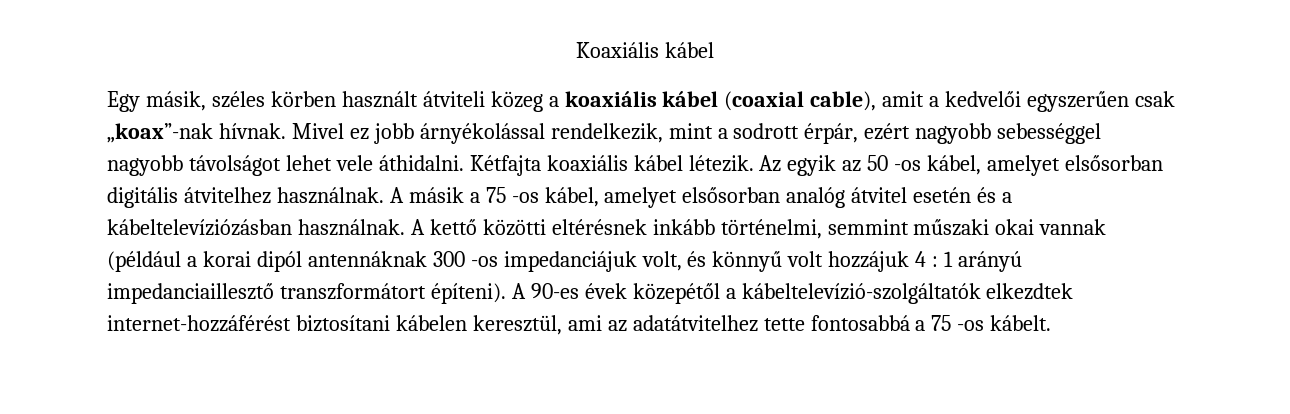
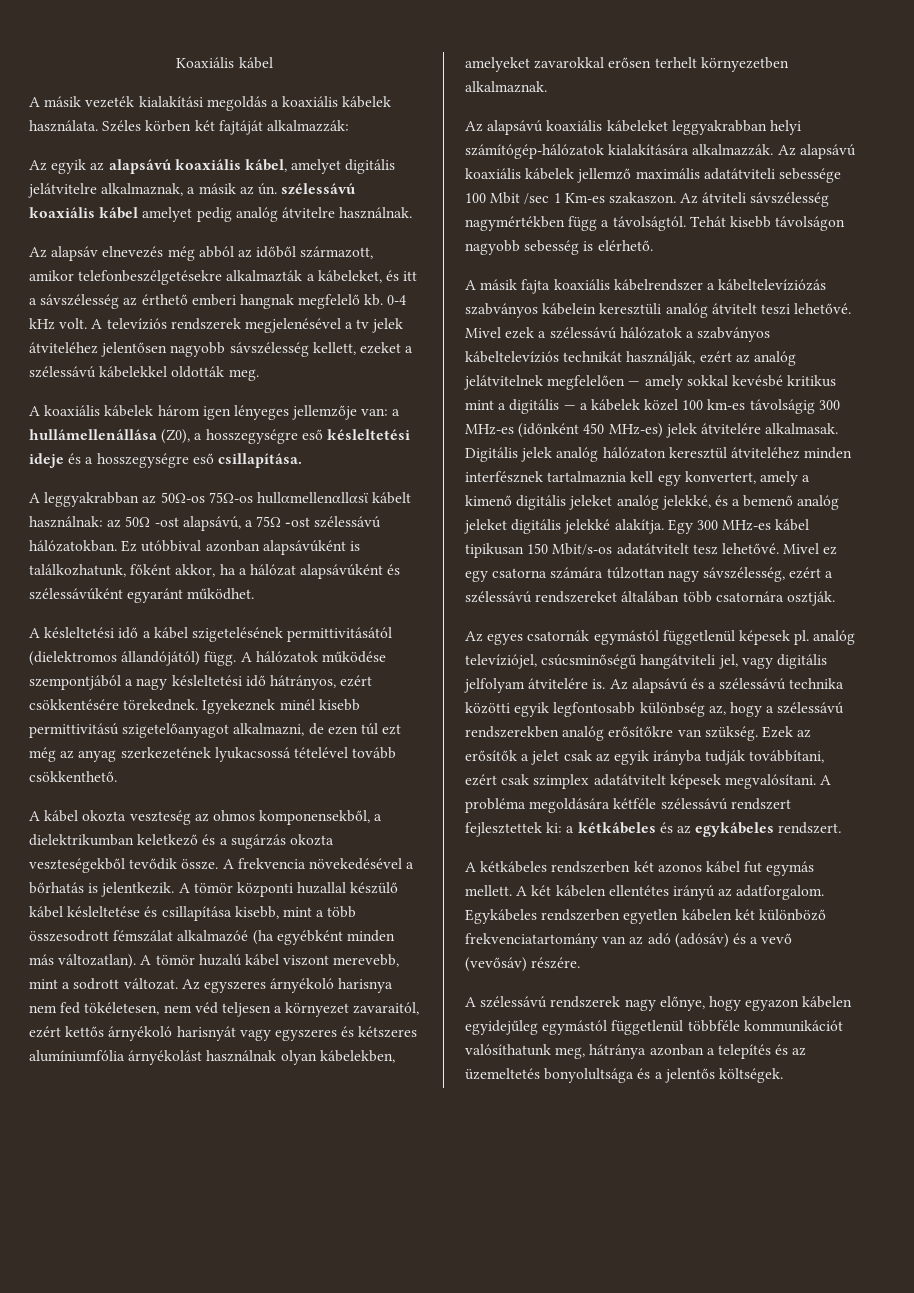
[107,91,1176,112] [107,123,1102,144] [107,155,1164,176] [107,187,1013,208] [107,219,1107,239] [107,251,1023,272] [107,283,1074,304] [107,315,1052,335] Egy másik, széles körben használt átviteli közeg a koaxiális kábel (coaxial cable), amit a kedvelői egyszerűen csak „koax”-nak hívnak. Mivel ez jobb árnyékolással rendelkezik, mint a sodrott érpár, ezért nagyobb sebességgel nagyobb távolságot lehet vele áthidalni. Kétfajta koaxiális kábel létezik. Az egyik az 50 -os kábel, amelyet elsősorban digitális átvitelhez használnak. A másik a 75 -os kábel, amelyet elsősorban analóg átvitel esetén és a kábeltelevíziózásban használnak. A kettő közötti eltérésnek inkább történelmi, semmint műszaki okai vannak (például a korai dipól antennáknak 300 -os impedanciájuk volt, és könnyű volt hozzájuk 4 : 1 arányú impedanciaillesztő transzformátort építeni). A 90-es évek közepétől a kábeltelevízió-szolgáltatók elkezdtek internet-hozzáférést biztosítani kábelen keresztül, ami az adatátvitelhez tette fontosabbá a 75 -os kábelt. -> [29,96,392,111] [29,120,349,135] [29,159,396,174] [28,183,356,198] [29,207,413,222] [29,246,374,261] [29,270,418,285] [29,294,407,309] [29,318,404,333] [29,342,414,357] [29,366,259,381] [29,405,401,420] [29,429,410,444] [29,453,302,468] [29,492,412,507] [29,516,382,531] [29,540,360,555] [29,564,401,579] [29,588,255,603] [29,627,393,642] [29,651,386,666] [29,675,373,690] [29,699,360,714] [29,723,402,738] [29,747,397,762] [29,771,117,782] [29,810,383,825] [29,834,334,849] [29,858,415,873] [29,882,399,897] [29,906,357,921] [29,930,395,945] [29,954,400,969] [29,978,394,993] [29,1002,420,1017] [29,1026,418,1041] [29,1050,395,1065] [465,57,789,72] [465,81,547,93] [465,120,801,135] [465,144,856,159] [465,168,841,183] [465,192,830,207] [465,216,846,231] [465,240,653,255] [465,279,827,294] [465,303,852,318] [465,327,771,342] [465,351,796,366] [464,375,837,390] [465,399,840,414] [465,423,839,438] [465,447,853,462] [465,471,811,486] [465,495,840,510] [464,519,810,534] [465,543,838,558] [465,567,834,582] [465,591,835,606] [465,630,856,645] [465,654,827,669] [464,678,845,693] [465,702,845,717] [465,726,812,741] [465,750,825,765] [465,774,832,789] [465,798,791,813] [465,822,842,837] [465,861,815,876] [465,885,825,900] [465,909,826,924] [465,933,793,948] [465,957,581,972] [465,996,853,1011] [465,1020,843,1035] [465,1044,807,1059] [465,1068,783,1083] A másik vezeték kialakítási megoldás a koaxiális kábelek használata. Széles körben két fajtáját alkalmazzák: // Az egyik az alapsávú koaxiális kábel, amelyet digitális jelátvitelre alkalmaznak, a másik az ún. szélessávú koaxiális kábel amelyet pedig analóg átvitelre használnak. // Az alapsáv elnevezés még abból az időből származott, amikor telefonbeszélgetésekre alkalmazták a kábeleket, és itt a sávszélesség az érthető emberi hangnak megfelelő kb. 0-4 kHz volt. A televíziós rendszerek megjelenésével a tv jelek átviteléhez jelentősen nagyobb sávszélesség kellett, ezeket a szélessávú kábelekkel oldották meg. // A koaxiális kábelek három igen lényeges jellemzője van: a hullámellenállása (Z0), a hosszegységre eső késleltetési ideje és a hosszegységre eső csillapítása. // A leggyakrabban az 50Ω-os 75Ω-os hullαmellenαllαsϊ kábelt használnak: az 50Ω -ost alapsávú, a 75Ω -ost szélessávú hálózatokban. Ez utóbbival azonban alapsávúként is találkozhatunk, főként akkor, ha a hálózat alapsávúként és szélessávúként egyaránt működhet. // A késleltetési idő a kábel szigetelésének permittivitásától (dielektromos állandójától) függ. A hálózatok működése szempontjából a nagy késleltetési idő hátrányos, ezért csökkentésére törekednek. Igyekeznek minél kisebb permittivitású szigetelőanyagot alkalmazni, de ezen túl ezt még az anyag szerkezetének lyukacsossá tételével tovább csökkenthető. // A kábel okozta veszteség az ohmos komponensekből, a dielektrikumban keletkező és a sugárzás okozta veszteségekből tevődik össze. A frekvencia növekedésével a bőrhatás is jelentkezik. A tömör központi huzallal készülő kábel késleltetése és csillapítása kisebb, mint a több összesodrott fémszálat alkalmazóé (ha egyébként minden más változatlan). A tömör huzalú kábel viszont merevebb, mint a sodrott változat. Az egyszeres árnyékoló harisnya nem fed tökéletesen, nem véd teljesen a környezet zavaraitól, ezért kettős árnyékoló harisnyát vagy egyszeres és kétszeres alumíniumfólia árnyékolást használnak olyan kábelekben, amelyeket zavarokkal erősen terhelt környezetben alkalmaznak. // Az alapsávú koaxiális kábeleket leggyakrabban helyi számítógép-hálózatok kialakítására alkalmazzák. Az alapsávú koaxiális kábelek jellemző maximális adatátviteli sebessége 100 Mbit /sec 1 Km-es szakaszon. Az átviteli sávszélesség nagymértékben függ a távolságtól. Tehát kisebb távolságon nagyobb sebesség is elérhető. // A másik fajta koaxiális kábelrendszer a kábeltelevíziózás szabványos kábelein keresztüli analóg átvitelt teszi lehetővé. Mivel ezek a szélessávú hálózatok a szabványos kábeltelevíziós technikát használják, ezért az analóg jelátvitelnek megfelelően — amely sokkal kevésbé kritikus mint a digitális — a kábelek közel 100 km-es távolságig 300 MHz-es (időnként 450 MHz-es) jelek átvitelére alkalmasak. Digitális jelek analóg hálózaton keresztül átviteléhez minden interfésznek tartalmaznia kell egy konvertert, amely a kimenő digitális jeleket analóg jelekké, és a bemenő analóg jeleket digitális jelekké alakítja. Egy 300 MHz-es kábel tipikusan 150 Mbit/s-os adatátvitelt tesz lehetővé. Mivel ez egy csatorna számára túlzottan nagy sávszélesség, ezért a szélessávú rendszereket általában több csatornára osztják. // Az egyes csatornák egymástól függetlenül képesek pl. analóg televíziójel, csúcsminőségű hangátviteli jel, vagy digitális jelfolyam átvitelére is. Az alapsávú és a szélessávú technika közötti egyik legfontosabb különbség az, hogy a szélessávú rendszerekben analóg erősítőkre van szükség. Ezek az erősítők a jelet csak az egyik irányba tudják továbbítani, ezért csak szimplex adatátvitelt képesek megvalósítani. A probléma megoldására kétféle szélessávú rendszert fejlesztettek ki: a kétkábeles és az egykábeles rendszert. // A kétkábeles rendszerben két azonos kábel fut egymás mellett. A két kábelen ellentétes irányú az adatforgalom. Egykábeles rendszerben egyetlen kábelen két különböző frekvenciatartomány van az adó (adósáv) és a vevő (vevősáv) részére. // A szélessávú rendszerek nagy előnye, hogy egyazon kábelen egyidejűleg egymástól függetlenül többféle kommunikációt valósíthatunk meg, hátránya azonban a telepítés és az üzemeltetés bonyolultsága és a jelentős költségek.

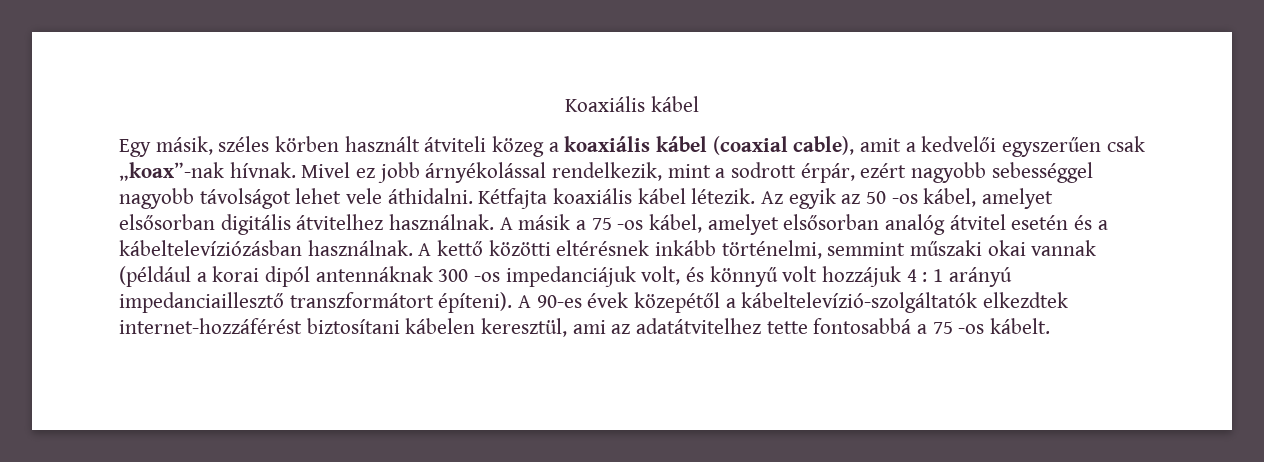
[29,96,392,111] [29,120,349,135] [29,159,396,174] [28,183,356,198] [29,207,413,222] [29,246,374,261] [29,270,418,285] [29,294,407,309] [29,318,404,333] [29,342,414,357] [29,366,259,381] [29,405,401,420] [29,429,410,444] [29,453,302,468] [29,492,412,507] [29,516,382,531] [29,540,360,555] [29,564,401,579] [29,588,255,603] [29,627,393,642] [29,651,386,666] [29,675,373,690] [29,699,360,714] [29,723,402,738] [29,747,397,762] [29,771,117,782] [29,810,383,825] [29,834,334,849] [29,858,415,873] [29,882,399,897] [29,906,357,921] [29,930,395,945] [29,954,400,969] [29,978,394,993] [29,1002,420,1017] [29,1026,418,1041] [29,1050,395,1065] [465,57,789,72] [465,81,547,93] [465,120,801,135] [465,144,856,159] [465,168,841,183] [465,192,830,207] [465,216,846,231] [465,240,653,255] [465,279,827,294] [465,303,852,318] [465,327,771,342] [465,351,796,366] [464,375,837,390] [465,399,840,414] [465,423,839,438] [465,447,853,462] [465,471,811,486] [465,495,840,510] [464,519,810,534] [465,543,838,558] [465,567,834,582] [465,591,835,606] [465,630,856,645] [465,654,827,669] [464,678,845,693] [465,702,845,717] [465,726,812,741] [465,750,825,765] [465,774,832,789] [465,798,791,813] [465,822,842,837] [465,861,815,876] [465,885,825,900] [465,909,826,924] [465,933,793,948] [465,957,581,972] [465,996,853,1011] [465,1020,843,1035] [465,1044,807,1059] [465,1068,783,1083] A másik vezeték kialakítási megoldás a koaxiális kábelek használata. Széles körben két fajtáját alkalmazzák: // Az egyik az alapsávú koaxiális kábel, amelyet digitális jelátvitelre alkalmaznak, a másik az ún. szélessávú koaxiális kábel amelyet pedig analóg átvitelre használnak. // Az alapsáv elnevezés még abból az időből származott, amikor telefonbeszélgetésekre alkalmazták a kábeleket, és itt a sávszélesség az érthető emberi hangnak megfelelő kb. 0-4 kHz volt. A televíziós rendszerek megjelenésével a tv jelek átviteléhez jelentősen nagyobb sávszélesség kellett, ezeket a szélessávú kábelekkel oldották meg. // A koaxiális kábelek három igen lényeges jellemzője van: a hullámellenállása (Z0), a hosszegységre eső késleltetési ideje és a hosszegységre eső csillapítása. // A leggyakrabban az 50Ω-os 75Ω-os hullαmellenαllαsϊ kábelt használnak: az 50Ω -ost alapsávú, a 75Ω -ost szélessávú hálózatokban. Ez utóbbival azonban alapsávúként is találkozhatunk, főként akkor, ha a hálózat alapsávúként és szélessávúként egyaránt működhet. // A késleltetési idő a kábel szigetelésének permittivitásától (dielektromos állandójától) függ. A hálózatok működése szempontjából a nagy késleltetési idő hátrányos, ezért csökkentésére törekednek. Igyekeznek minél kisebb permittivitású szigetelőanyagot alkalmazni, de ezen túl ezt még az anyag szerkezetének lyukacsossá tételével tovább csökkenthető. // A kábel okozta veszteség az ohmos komponensekből, a dielektrikumban keletkező és a sugárzás okozta veszteségekből tevődik össze. A frekvencia növekedésével a bőrhatás is jelentkezik. A tömör központi huzallal készülő kábel késleltetése és csillapítása kisebb, mint a több összesodrott fémszálat alkalmazóé (ha egyébként minden más változatlan). A tömör huzalú kábel viszont merevebb, mint a sodrott változat. Az egyszeres árnyékoló harisnya nem fed tökéletesen, nem véd teljesen a környezet zavaraitól, ezért kettős árnyékoló harisnyát vagy egyszeres és kétszeres alumíniumfólia árnyékolást használnak olyan kábelekben, amelyeket zavarokkal erősen terhelt környezetben alkalmaznak. // Az alapsávú koaxiális kábeleket leggyakrabban helyi számítógép-hálózatok kialakítására alkalmazzák. Az alapsávú koaxiális kábelek jellemző maximális adatátviteli sebessége 100 Mbit /sec 1 Km-es szakaszon. Az átviteli sávszélesség nagymértékben függ a távolságtól. Tehát kisebb távolságon nagyobb sebesség is elérhető. // A másik fajta koaxiális kábelrendszer a kábeltelevíziózás szabványos kábelein keresztüli analóg átvitelt teszi lehetővé. Mivel ezek a szélessávú hálózatok a szabványos kábeltelevíziós technikát használják, ezért az analóg jelátvitelnek megfelelően — amely sokkal kevésbé kritikus mint a digitális — a kábelek közel 100 km-es távolságig 300 MHz-es (időnként 450 MHz-es) jelek átvitelére alkalmasak. Digitális jelek analóg hálózaton keresztül átviteléhez minden interfésznek tartalmaznia kell egy konvertert, amely a kimenő digitális jeleket analóg jelekké, és a bemenő analóg jeleket digitális jelekké alakítja. Egy 300 MHz-es kábel tipikusan 150 Mbit/s-os adatátvitelt tesz lehetővé. Mivel ez egy csatorna számára túlzottan nagy sávszélesség, ezért a szélessávú rendszereket általában több csatornára osztják. // Az egyes csatornák egymástól függetlenül képesek pl. analóg televíziójel, csúcsminőségű hangátviteli jel, vagy digitális jelfolyam átvitelére is. Az alapsávú és a szélessávú technika közötti egyik legfontosabb különbség az, hogy a szélessávú rendszerekben analóg erősítőkre van szükség. Ezek az erősítők a jelet csak az egyik irányba tudják továbbítani, ezért csak szimplex adatátvitelt képesek megvalósítani. A probléma megoldására kétféle szélessávú rendszert fejlesztettek ki: a kétkábeles és az egykábeles rendszert. // A kétkábeles rendszerben két azonos kábel fut egymás mellett. A két kábelen ellentétes irányú az adatforgalom. Egykábeles rendszerben egyetlen kábelen két különböző frekvenciatartomány van az adó (adósáv) és a vevő (vevősáv) részére. // A szélessávú rendszerek nagy előnye, hogy egyazon kábelen egyidejűleg egymástól függetlenül többféle kommunikációt valósíthatunk meg, hátránya azonban a telepítés és az üzemeltetés bonyolultsága és a jelentős költségek. -> [119,136,1145,157] [119,162,1093,183] [119,188,1054,209] [119,214,1108,235] [119,240,1097,259] [119,266,1012,287] [119,292,1069,313] [119,318,1051,337] Egy másik, széles körben használt átviteli közeg a koaxiális kábel (coaxial cable), amit a kedvelői egyszerűen csak „koax”-nak hívnak. Mivel ez jobb árnyékolással rendelkezik, mint a sodrott érpár, ezért nagyobb sebességgel nagyobb távolságot lehet vele áthidalni. Kétfajta koaxiális kábel létezik. Az egyik az 50 -os kábel, amelyet elsősorban digitális átvitelhez használnak. A másik a 75 -os kábel, amelyet elsősorban analóg átvitel esetén és a kábeltelevíziózásban használnak. A kettő közötti eltérésnek inkább történelmi, semmint műszaki okai vannak (például a korai dipól antennáknak 300 -os impedanciájuk volt, és könnyű volt hozzájuk 4 : 1 arányú impedanciaillesztő transzformátort építeni). A 90-es évek közepétől a kábeltelevízió-szolgáltatók elkezdtek internet-hozzáférést biztosítani kábelen keresztül, ami az adatátvitelhez tette fontosabbá a 75 -os kábelt.

